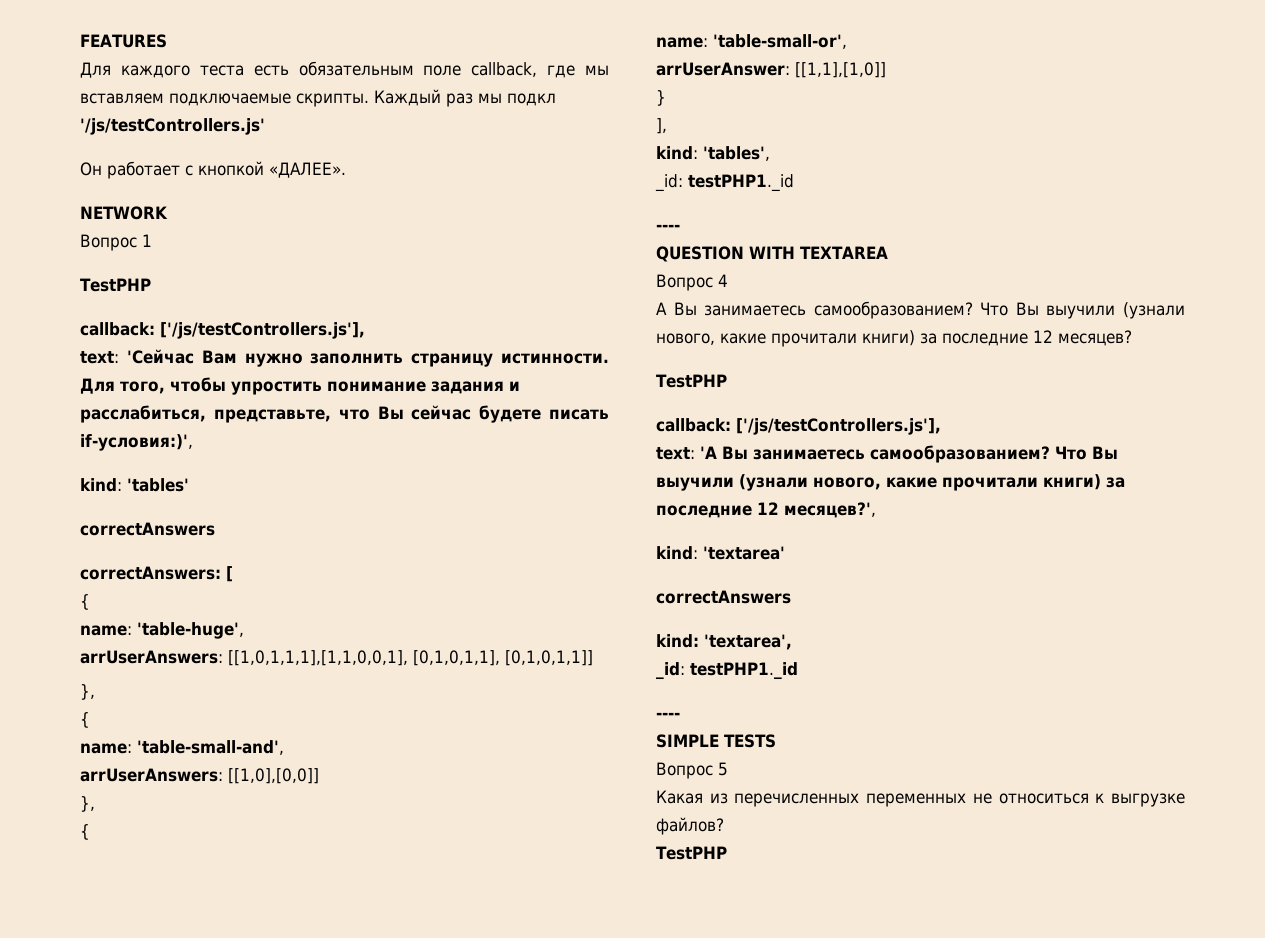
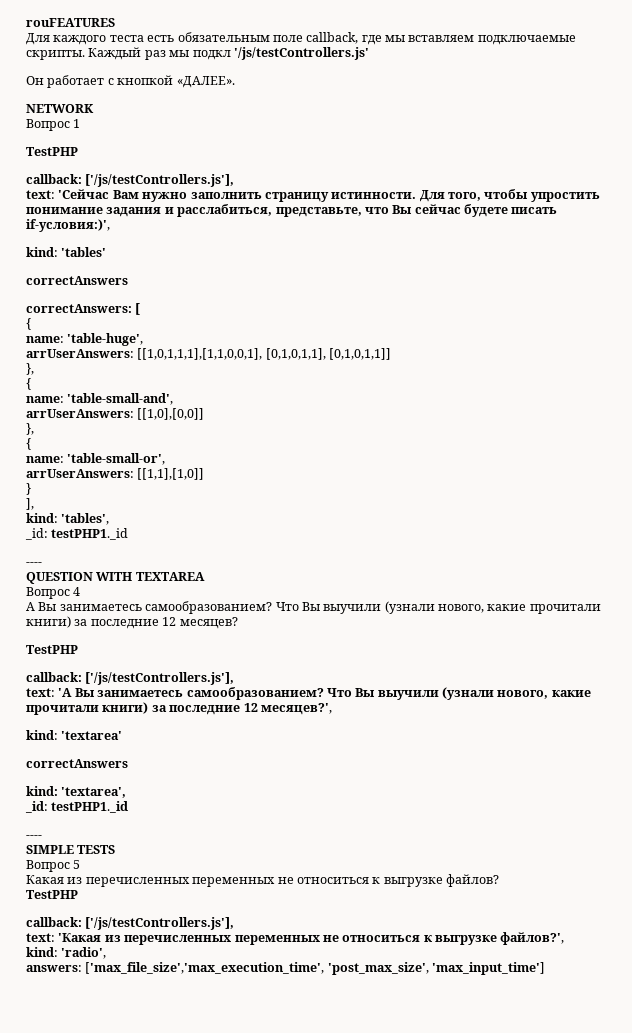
[80,34,167,48] FEATURES -> [26,18,115,27] rouFEATURES
[656,62,790,76] arrUserAnswer: -> [26,469,134,478] arrUserAnswers:
(727, 853) none -> [26,917,235,930] [26,932,565,945] [26,947,107,959] [26,962,546,975] // callback: ['/js/testControllers.js'], // text: 'Какая из перечисленных переменных не относиться к выгрузке файлов?', // kind: 'radio', // answers: ['max_file_size','max_execution_time', 'post_max_size', 'max_input_time']

